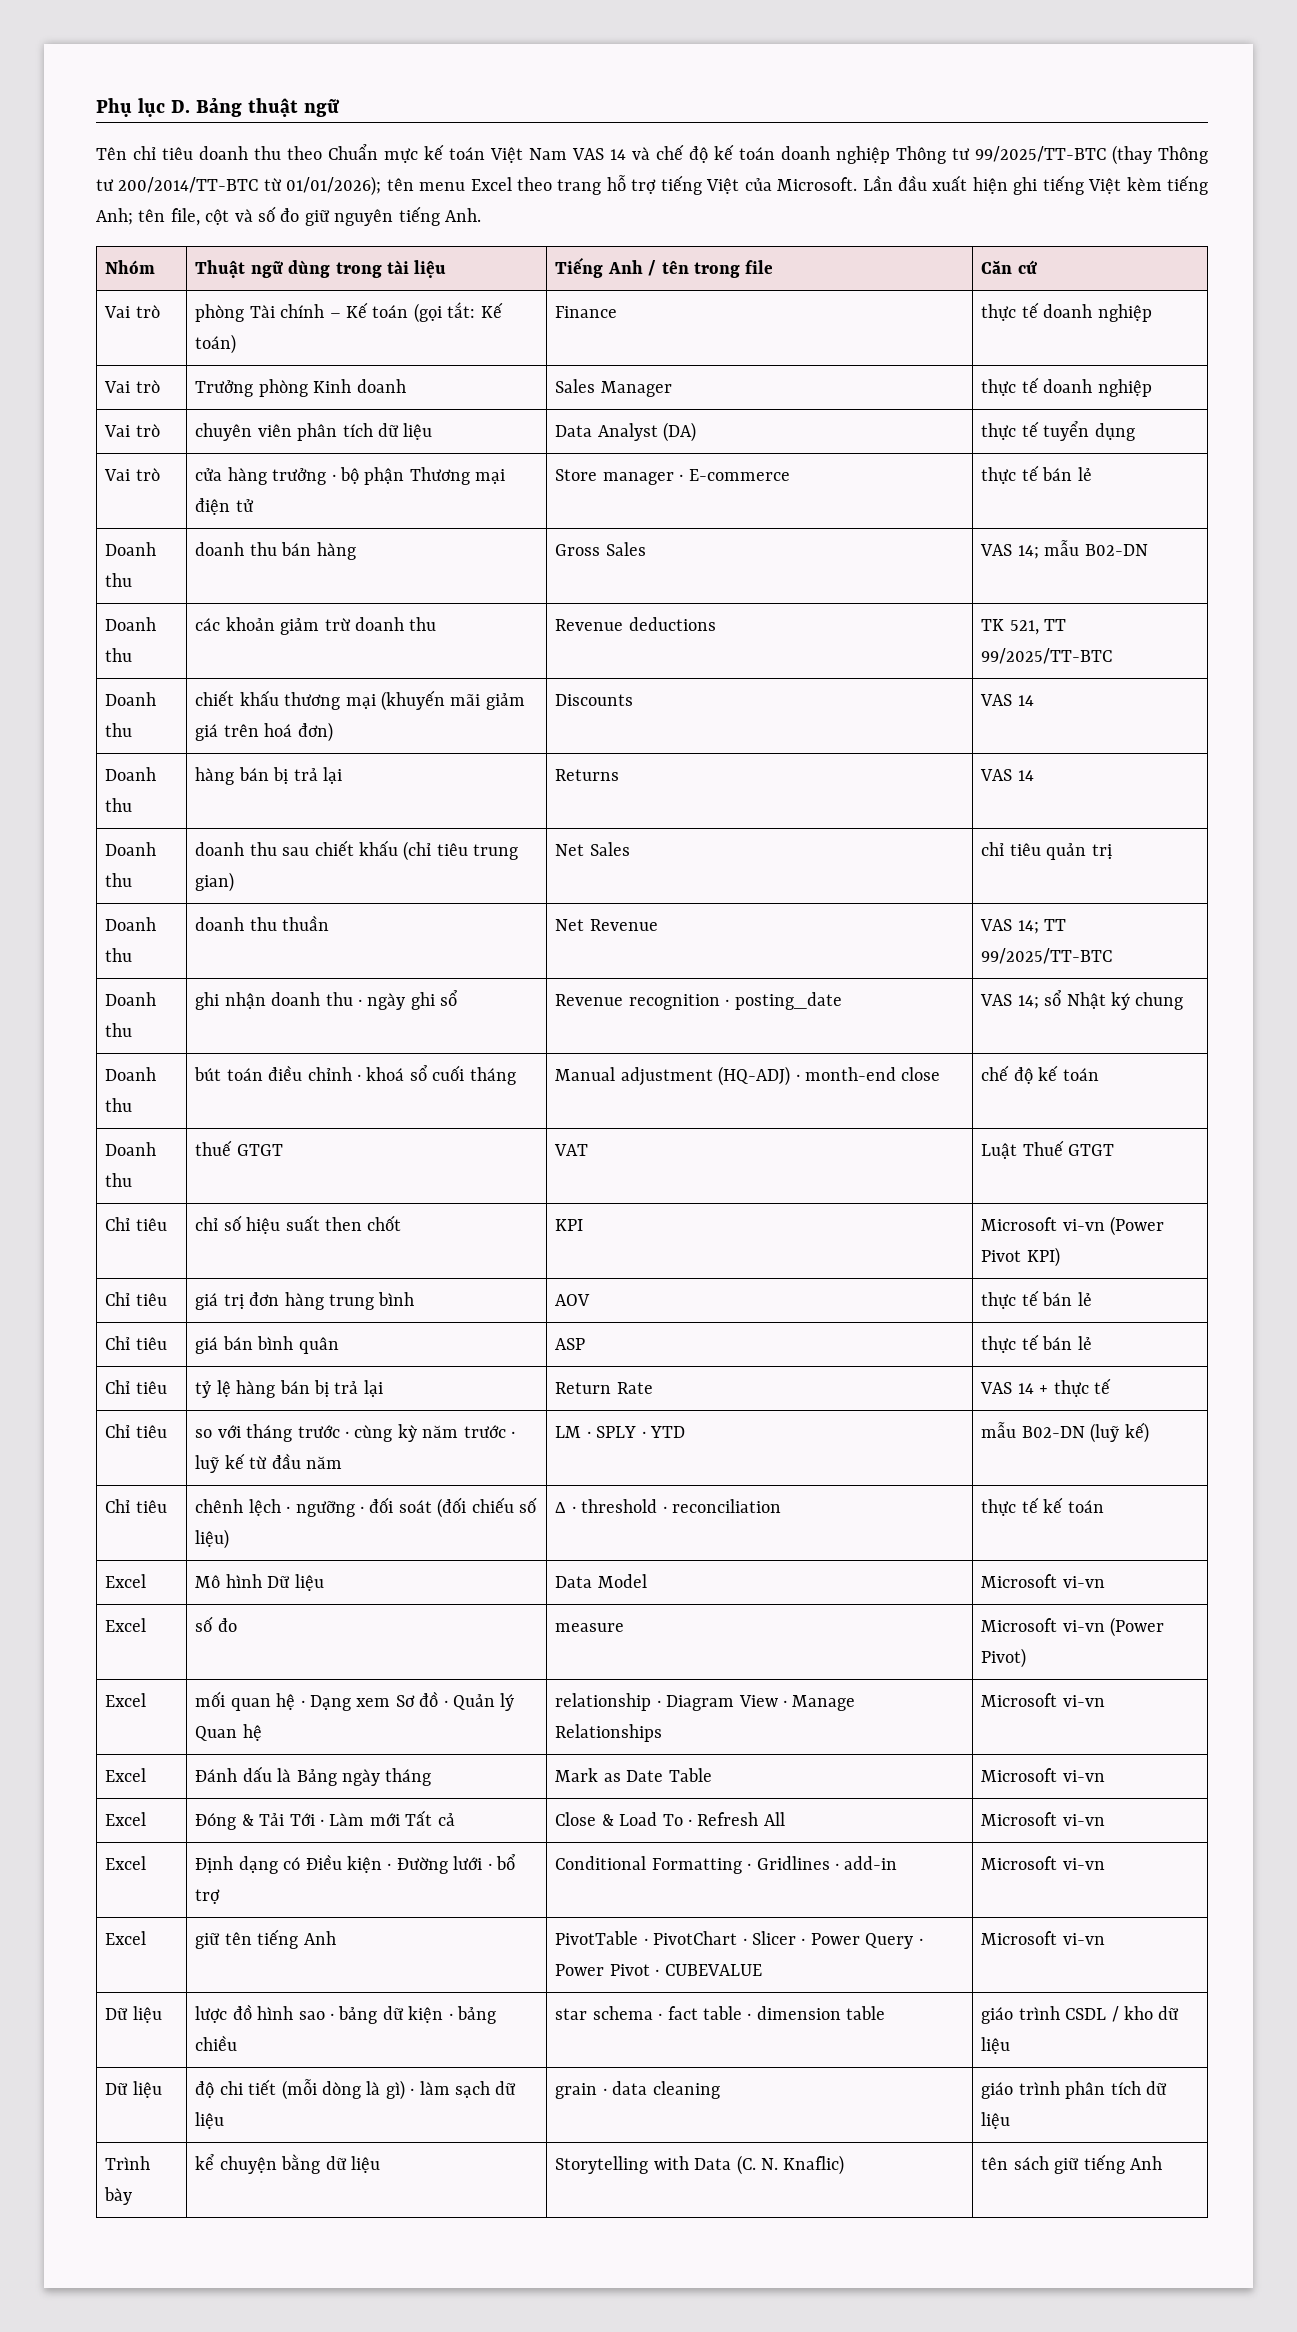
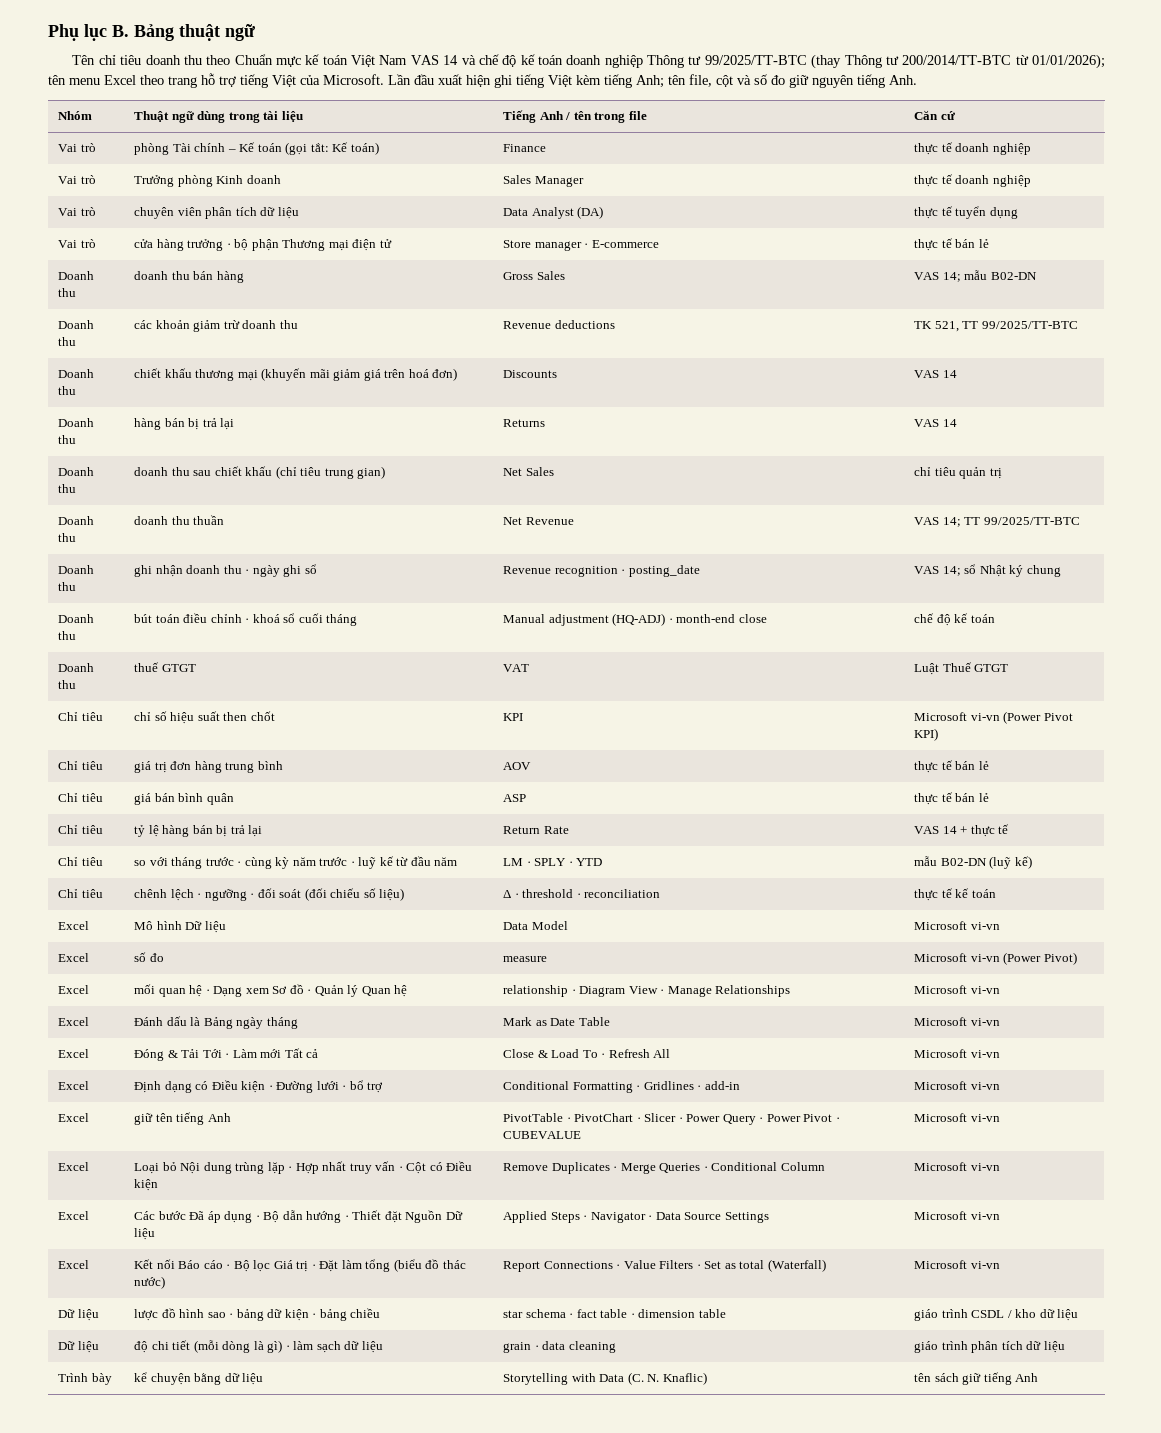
[170,100,190,113] D. -> [112,25,129,37] B.
(1105, 1939) none -> [58,1162,90,1171] [134,1161,473,1174] [134,1179,159,1191] [503,1162,825,1174] [914,1162,1000,1171] [58,1211,90,1220] [134,1210,463,1223] [134,1228,156,1240] [503,1211,769,1223] [914,1211,1000,1220] [58,1260,90,1269] [134,1259,466,1272] [134,1276,166,1289] [503,1259,826,1272] [914,1260,1000,1269] // Excel | Loại bỏ Nội dung trùng lặp · Hợp nhất truy vấn · Cột có Điều kiện | Remove Duplicates · Merge Queries · Conditional Column | Microsoft vi-vn // Excel | Các bước Đã áp dụng · Bộ dẫn hướng · Thiết đặt Nguồn Dữ liệu | Applied Steps · Navigator · Data Source Settings | Microsoft vi-vn // Excel | Kết nối Báo cáo · Bộ lọc Giá trị · Đặt làm tổng (biểu đồ thác nước) | Report Connections · Value Filters · Set as total (Waterfall) | Microsoft vi-vn

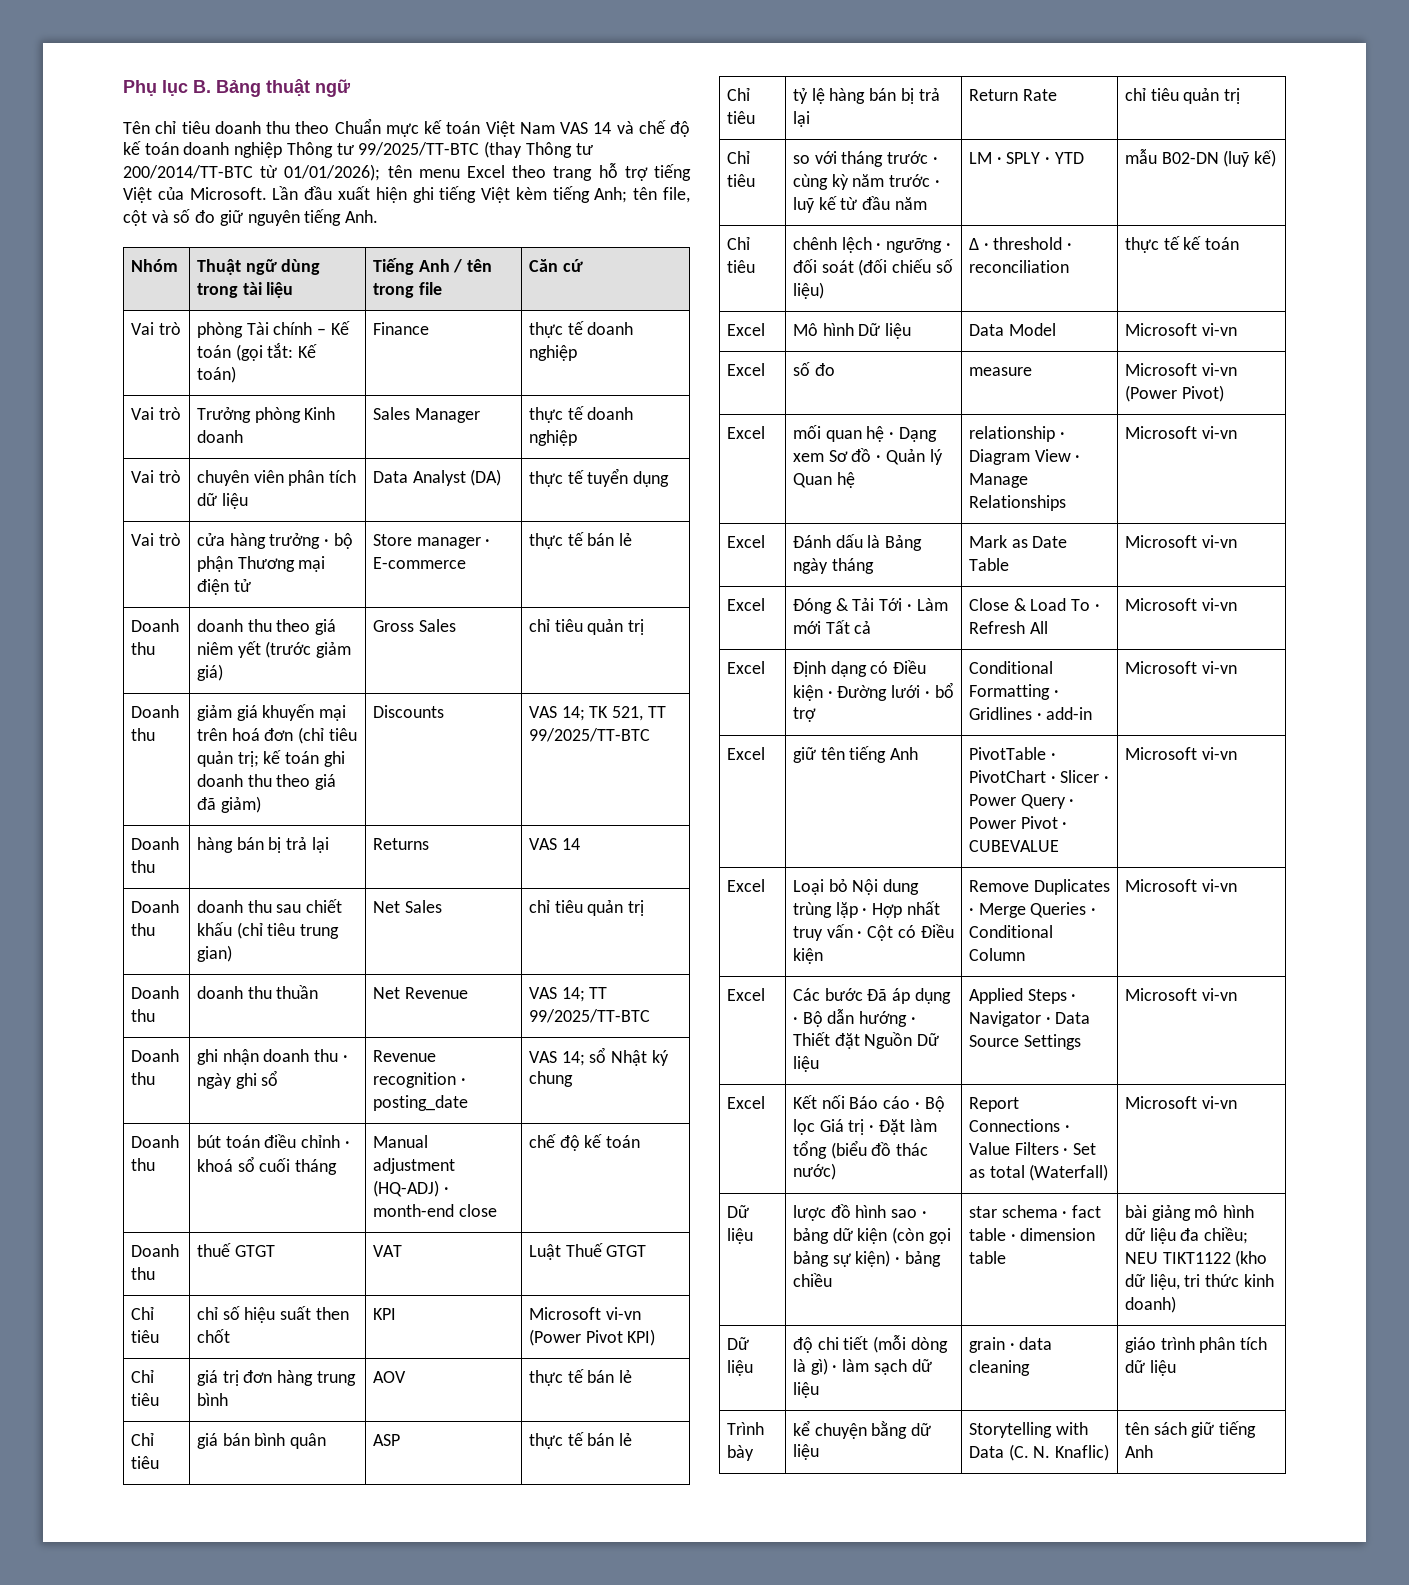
[193,271,244,283] [503,271,565,280] [914,270,1037,282] [58,320,95,329] [58,337,77,346] [134,320,298,332] [503,320,615,329] [914,321,1078,332] [58,369,95,378] [58,386,77,395] [134,368,458,381] [503,370,558,378] [914,370,957,378] bán hàng | Gross Sales | VAS 14; mẫu B02-DN // Doanh thu | các khoản giảm trừ doanh thu | Revenue deductions | TK 521, TT 99/2025/TT-BTC // Doanh thu | chiết khấu thương mại (khuyến mãi giảm giá trên hoá đơn) | Discounts | VAS 14 -> [276,619,337,635] [197,641,352,658] [197,664,224,681] [373,619,456,632] [529,619,645,635] [131,705,180,718] [131,728,156,741] [197,704,347,721] [197,727,357,744] [197,750,345,767] [197,774,337,790] [197,796,261,813] [373,705,445,718] [529,706,666,721] [529,728,651,742] theo giá niêm yết (trước giảm giá) | Gross Sales | chỉ tiêu quản trị // Doanh thu | giảm giá khuyến mại trên hoá đơn (chỉ tiêu quản trị; kế toán ghi doanh thu theo giá đã giảm) | Discounts | VAS 14; TK 521, TT 99/2025/TT-BTC
[914,824,1010,837] VAS 14 + thực tế -> [1125,88,1241,104] chỉ tiêu quản trị
(309, 1315) none -> [892,1227,951,1244] [793,1250,891,1267] (còn gọi bảng sự kiện)
[914,1309,1079,1321] giáo trình CSDL / kho dữ liệu -> [1125,1205,1255,1221] [1125,1227,1249,1244] [1125,1250,1268,1267] [1125,1274,1274,1290] [1125,1296,1177,1313] bài giảng mô hình dữ liệu đa chiều; NEU TIKT1122 (kho dữ liệu, tri thức kinh doanh)

